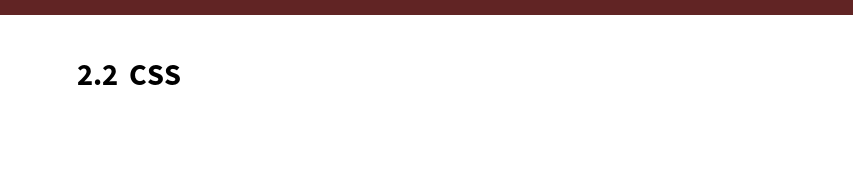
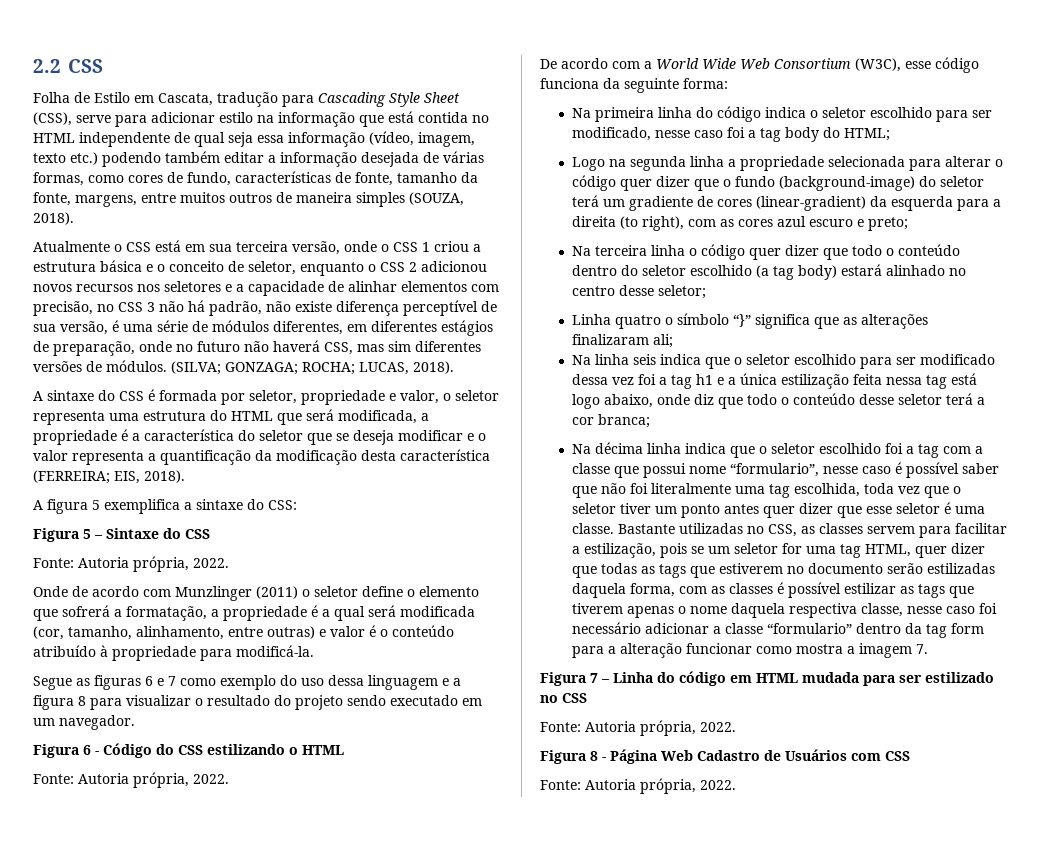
(181, 75) none -> [33,92,460,107] [33,111,489,127] [33,131,475,147] [33,151,484,167] [33,171,478,186] [33,192,464,207] [33,212,74,225] [33,240,481,255] [33,260,487,276] [33,281,499,296] [33,300,497,316] [33,320,493,336] [33,340,481,356] [33,360,454,375] [33,389,499,405] [33,409,429,425] [33,429,486,445] [33,449,490,465] [33,470,185,484] [33,499,297,514] [33,528,210,542] [33,556,229,572] [33,586,479,601] [33,605,475,621] [33,625,454,640] [33,645,314,661] [33,675,461,690] [33,695,482,710] [33,715,135,730] [33,743,344,758] [33,772,229,788] [540,57,979,73] [540,78,728,93] [571,106,992,122] [571,127,890,142] [571,156,1003,171] [571,175,984,191] [571,195,1001,211] [571,216,908,231] [571,244,960,260] [571,264,966,280] [571,285,706,299] [571,313,928,329] [571,334,673,348] [571,354,995,369] [571,373,977,389] [571,393,985,409] [571,414,650,428] [571,442,983,458] [571,462,999,478] [571,483,961,498] [571,502,985,518] [571,523,1007,538] [571,543,985,558] [571,563,995,578] [571,582,974,598] [571,603,997,618] [571,622,984,638] [571,643,928,658] [540,671,994,686] [540,693,587,703] [540,720,736,736] [540,749,910,764] [540,778,736,794] // Folha de Estilo em Cascata, tradução para Cascading Style Sheet (CSS), serve para adicionar estilo na informação que está contida no HTML independente de qual seja essa informação (vídeo, imagem, texto etc.) podendo também editar a informação desejada de várias formas, como cores de fundo, características de fonte, tamanho da fonte, margens, entre muitos outros de maneira simples (SOUZA, 2018). // Atualmente o CSS está em sua terceira versão, onde o CSS 1 criou a estrutura básica e o conceito de seletor, enquanto o CSS 2 adicionou novos recursos nos seletores e a capacidade de alinhar elementos com precisão, no CSS 3 não há padrão, não existe diferença perceptível de sua versão, é uma série de módulos diferentes, em diferentes estágios de preparação, onde no futuro não haverá CSS, mas sim diferentes versões de módulos. (SILVA; GONZAGA; ROCHA; LUCAS, 2018). // A sintaxe do CSS é formada por seletor, propriedade e valor, o seletor representa uma estrutura do HTML que será modificada, a propriedade é a característica do seletor que se deseja modificar e o valor representa a quantificação da modificação desta característica (FERREIRA; EIS, 2018). // A figura 5 exemplifica a sintaxe do CSS: // Figura 5 – Sintaxe do CSS // Fonte: Autoria própria, 2022. // Onde de acordo com Munzlinger (2011) o seletor define o elemento que sofrerá a formatação, a propriedade é a qual será modificada (cor, tamanho, alinhamento, entre outras) e valor é o conteúdo atribuído à propriedade para modificá-la. // Segue as figuras 6 e 7 como exemplo do uso dessa linguagem e a figura 8 para visualizar o resultado do projeto sendo executado em um navegador. // Figura 6 - Código do CSS estilizando o HTML // Fonte: Autoria própria, 2022. // De acordo com a World Wide Web Consortium (W3C), esse código funciona da seguinte forma: // Na primeira linha do código indica o seletor escolhido para ser modificado, nesse caso foi a tag body do HTML; // Logo na segunda linha a propriedade selecionada para alterar o código quer dizer que o fundo (background-image) do seletor terá um gradiente de cores (linear-gradient) da esquerda para a direita (to right), com as cores azul escuro e preto; // Na terceira linha o código quer dizer que todo o conteúdo dentro do seletor escolhido (a tag body) estará alinhado no centro desse seletor; // Linha quatro o símbolo “}” significa que as alterações finalizaram ali; // Na linha seis indica que o seletor escolhido para ser modificado dessa vez foi a tag h1 e a única estilização feita nessa tag está logo abaixo, onde diz que todo o conteúdo desse seletor terá a cor branca; // Na décima linha indica que o seletor escolhido foi a tag com a classe que possui nome “formulario”, nesse caso é possível saber que não foi literalmente uma tag escolhida, toda vez que o seletor tiver um ponto antes quer dizer que esse seletor é uma classe. Bastante utilizadas no CSS, as classes servem para facilitar a estilização, pois se um seletor for uma tag HTML, quer dizer que todas as tags que estiverem no documento serão estilizadas daquela forma, com as classes é possível estilizar as tags que tiverem apenas o nome daquela respectiva classe, nesse caso foi necessário adicionar a classe “formulario” dentro da tag form para a alteração funcionar como mostra a imagem 7. // Figura 7 – Linha do código em HTML mudada para ser estilizado no CSS // Fonte: Autoria própria, 2022. // Figura 8 - Página Web Cadastro de Usuários com CSS // Fonte: Autoria própria, 2022.

